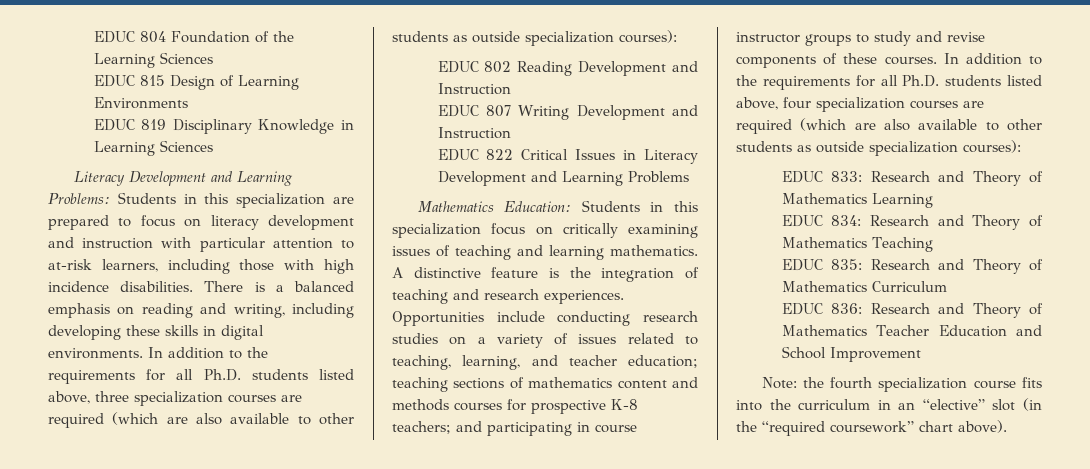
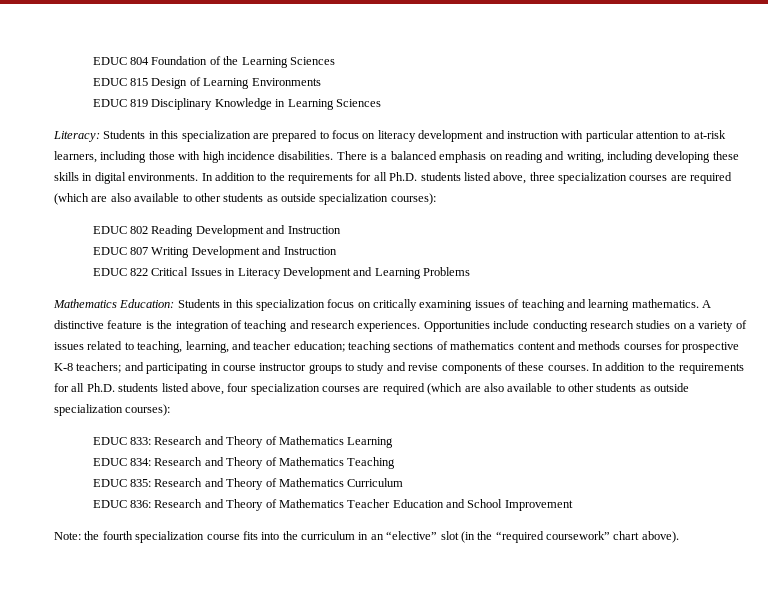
[73,171,293,186] [48,193,110,204] Literacy Development and Learning Problems: -> [53,131,100,142] Literacy:

